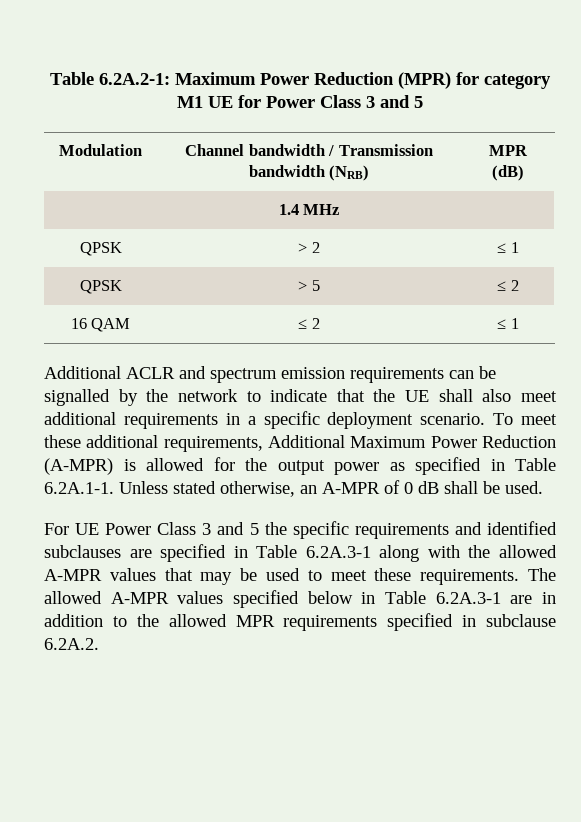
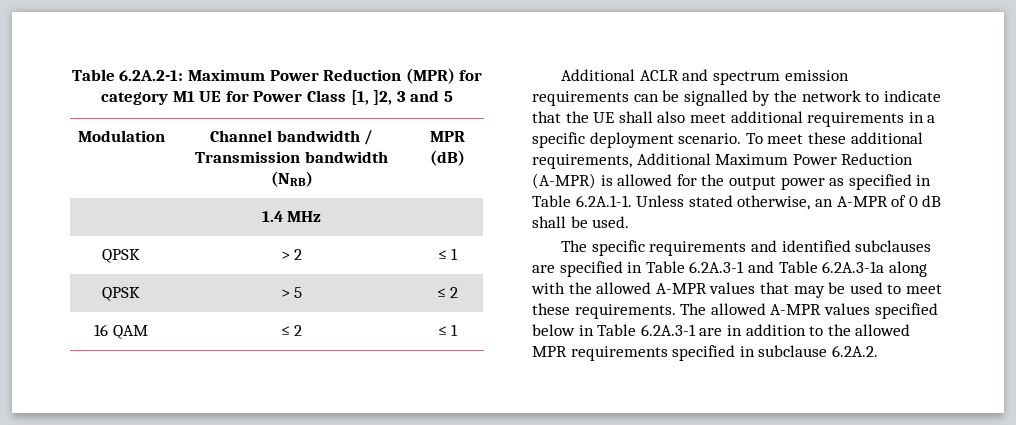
(361, 101) none -> [350,90,393,105] [1, ]2,
[44,522,287,535] For UE Power Class 3 and 5 the -> [561,240,588,252] The
(371, 552) none -> [747,261,885,273] and Table 6.2A.3-1a

